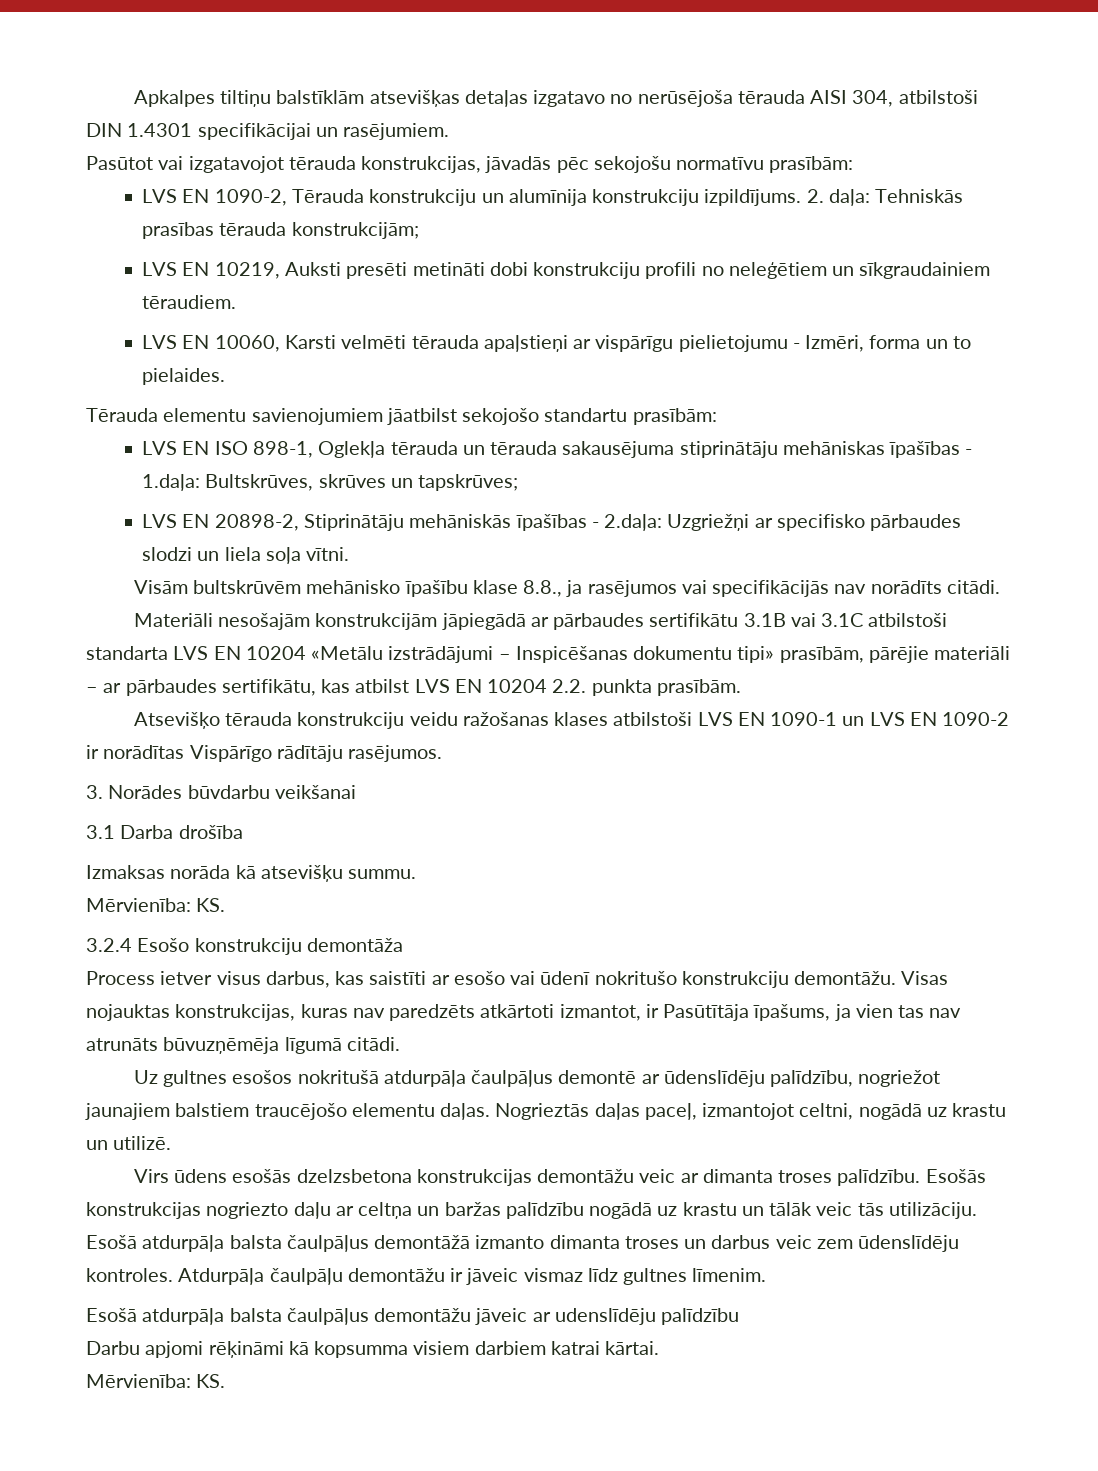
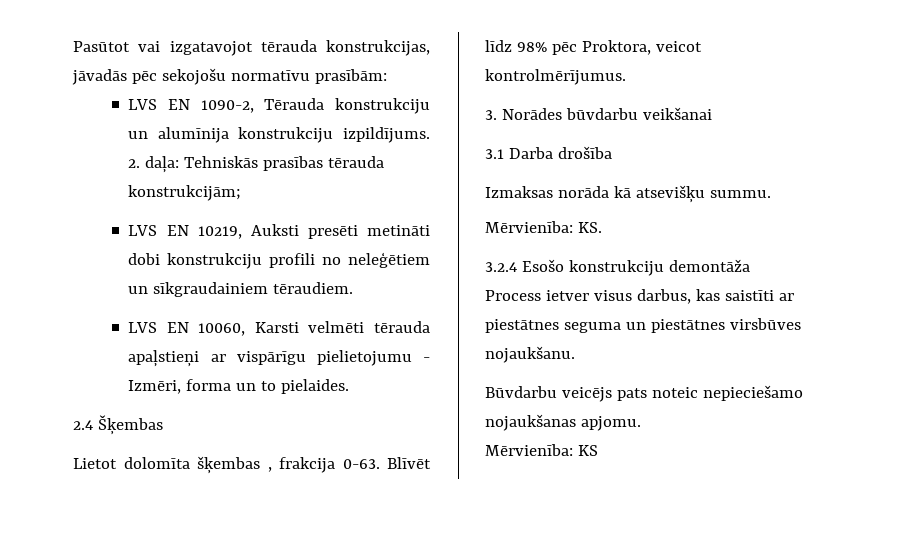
[133,90,978,107] [86,123,450,140] Apkalpes tiltiņu balstīklām atsevišķas detaļas izgatavo no nerūsējoša tērauda AISI 304, atbilstoši DIN 1.4301 specifikācijai un rasējumiem. // -> (73, 46) none
[86,408,717,425] [142,441,973,458] [142,474,519,491] [142,514,962,531] [142,547,350,564] [133,580,1000,597] [133,613,948,630] [86,646,1011,663] [86,679,741,696] [133,712,1010,729] [86,745,443,762] Tērauda elementu savienojumiem jāatbilst sekojošo standartu prasībām: // LVS EN ISO 898-1, Oglekļa tērauda un tērauda sakausējuma stiprinātāju mehāniskas īpašības - 1.daļa: Bultskrūves, skrūves un tapskrūves; // LVS EN 20898-2, Stiprinātāju mehāniskās īpašības - 2.daļa: Uzgriežņi ar specifisko pārbaudes slodzi un liela soļa vītni. // Visām bultskrūvēm mehānisko īpašību klase 8.8., ja rasējumos vai specifikācijās nav norādīts citādi. // Materiāli nesošajām konstrukcijām jāpiegādā ar pārbaudes sertifikātu 3.1B vai 3.1C atbilstoši standarta LVS EN 10204 «Metālu izstrādājumi – Inspicēšanas dokumentu tipi» prasībām, pārējie materiāli – ar pārbaudes sertifikātu, kas atbilst LVS EN 10204 2.2. punkta prasībām. // Atsevišķo tērauda konstrukciju veidu ražošanas klases atbilstoši LVS EN 1090-1 un LVS EN 1090-2 ir norādītas Vispārīgo rādītāju rasējumos. -> [73,415,163,435] [73,456,431,474] [485,40,702,55] [485,69,626,85] 2.4 Šķembas // Lietot dolomīta šķembas , frakcija 0-63. Blīvēt līdz 98% pēc Proktora, veicot kontrolmērījumus.
[453,971,949,988] [86,1004,962,1021] [86,1037,400,1054] [133,1070,941,1087] [85,1103,1007,1120] [86,1136,172,1150] [133,1169,986,1186] [86,1202,977,1219] [86,1235,960,1252] [86,1268,767,1285] [86,1308,740,1325] [86,1341,660,1358] [86,1374,226,1388] esošo vai ūdenī nokritušo konstrukciju demontāžu. Visas nojauktas konstrukcijas, kuras nav paredzēts atkārtoti izmantot, ir Pasūtītāja īpašums, ja vien tas nav atrunāts būvuzņēmēja līgumā citādi. // Uz gultnes esošos nokritušā atdurpāļa čaulpāļus demontē ar ūdenslīdēju palīdzību, nogriežot jaunajiem balstiem traucējošo elementu daļas. Nogrieztās daļas paceļ, izmantojot celtni, nogādā uz krastu un utilizē. // Virs ūdens esošās dzelzsbetona konstrukcijas demontāžu veic ar dimanta troses palīdzību. Esošās konstrukcijas nogriezto daļu ar celtņa un baržas palīdzību nogādā uz krastu un tālāk veic tās utilizāciju. Esošā atdurpāļa balsta čaulpāļus demontāžā izmanto dimanta troses un darbus veic zem ūdenslīdēju kontroles. Atdurpāļa čaulpāļu demontāžu ir jāveic vismaz līdz gultnes līmenim. // Esošā atdurpāļa balsta čaulpāļus demontāžu jāveic ar udenslīdēju palīdzību // Darbu apjomi rēķināmi kā kopsumma visiem darbiem katrai kārtai. // Mērvienība: KS. -> [485,318,801,333] [485,346,575,363] [485,385,803,402] [485,414,641,431] [485,444,598,456] piestātnes seguma un piestātnes virsbūves nojaukšanu. // Būvdarbu veicējs pats noteic nepieciešamo nojaukšanas apjomu. // Mērvienība: KS

